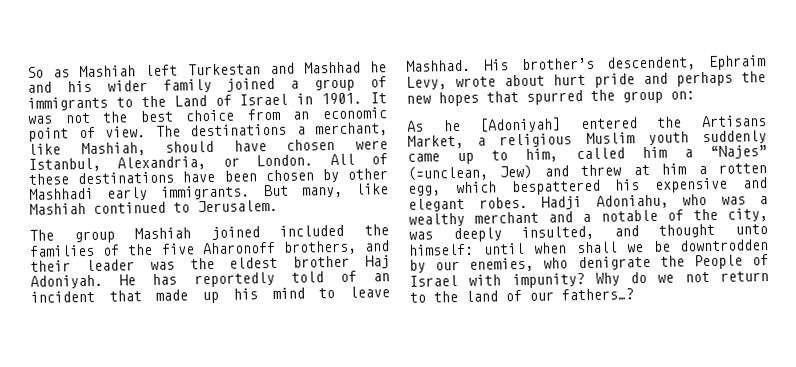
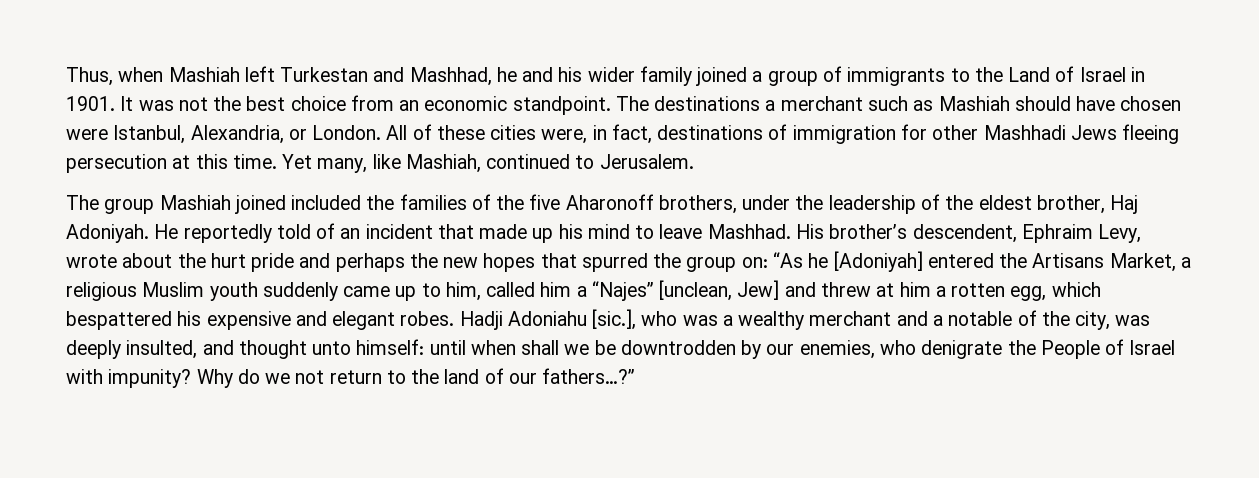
[27,66,71,78] So as -> [66,67,164,86] Thus, when
[303,61,361,74] Mashhad -> [409,67,492,86] Mashhad,
[28,122,388,142] [28,142,146,157] point of view. The destinations a merchant, like Mashiah, -> [512,96,1010,115] standpoint. The destinations a merchant such as Mashiah
[77,168,388,185] [29,184,289,201] destinations have been chosen by other Mashhadi early immigrants. But -> [490,124,1180,144] [66,154,313,173] cities were, in fact, destinations of immigration for other Mashhadi Jews fleeing persecution at this time. Yet
[29,203,86,215] Mashiah -> [405,154,481,173] Mashiah,
[364,240,390,252] [30,259,175,272] and their leader was -> [742,194,940,214] under the leadership of
[293,255,351,268] brother -> [1036,195,1105,214] brother,
[152,273,178,285] has -> (179, 231) none
(545, 80) none -> [177,253,206,268] the
[406,120,424,132] // As -> [772,252,803,268] “As
[407,164,533,181] (=unclean, Jew) -> [659,280,780,301] [unclean, Jew]
[595,194,669,209] Adoniahu, -> [507,309,637,330] Adoniahu [sic.],
[561,288,634,301] fathers…? -> [542,368,636,384] fathers…?”

